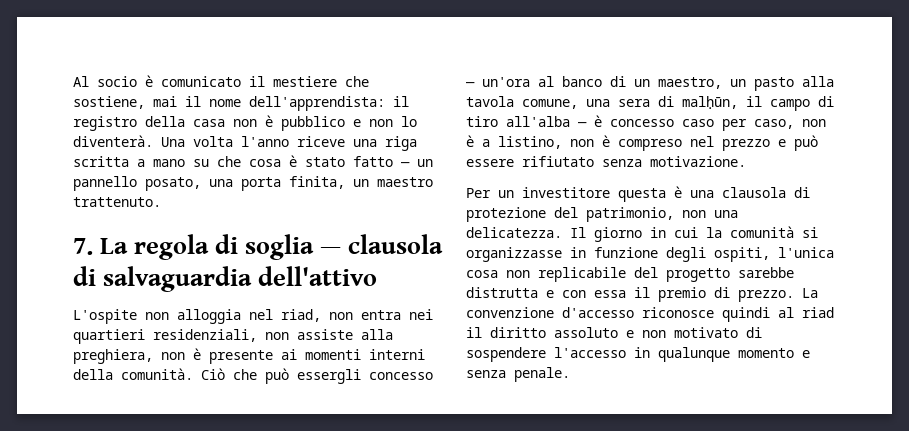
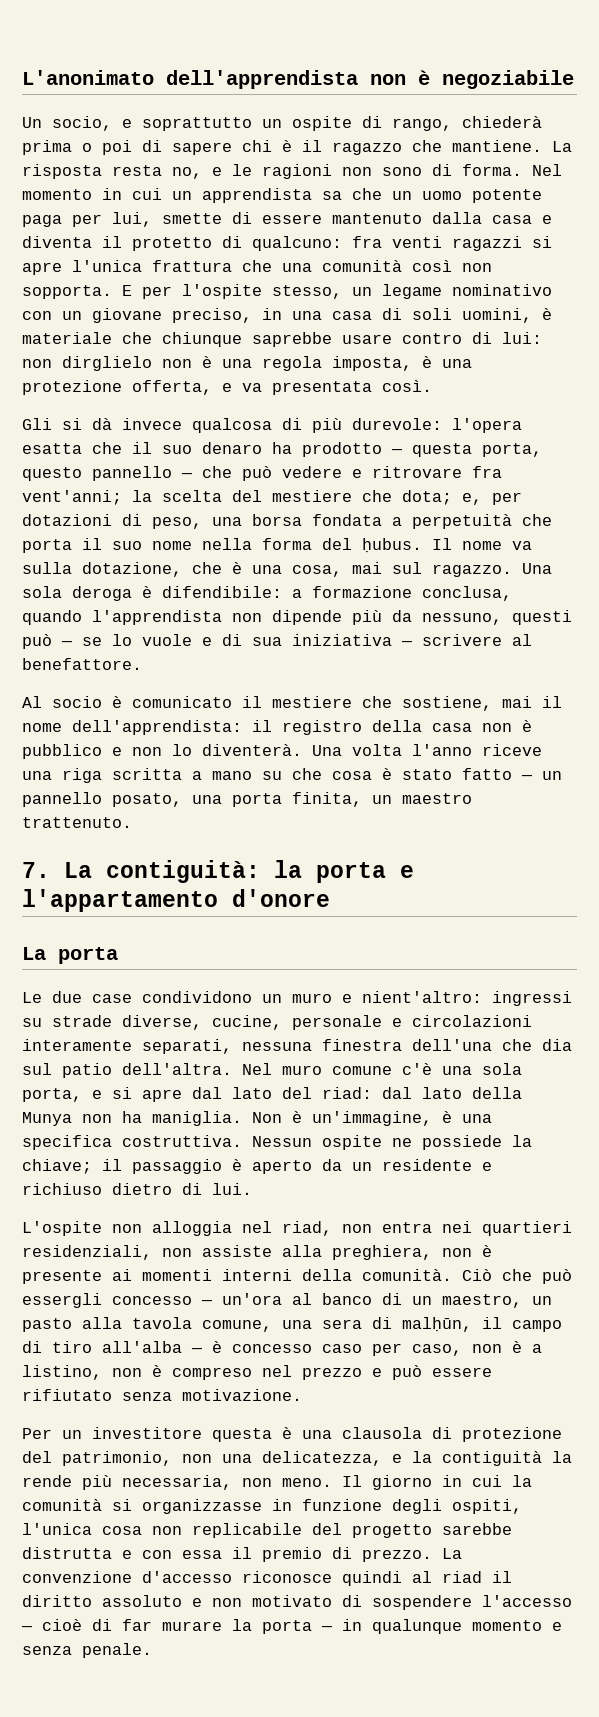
(73, 81) none -> [22,70,574,89] [22,116,542,131] [22,140,572,155] [22,164,562,179] [22,188,542,203] [22,212,552,227] [22,236,552,251] [22,260,492,275] [22,284,552,299] [22,308,552,323] [22,332,542,347] [22,356,472,371] [22,380,432,395] [22,418,522,433] [22,442,542,457] [22,466,502,481] [22,490,522,505] [22,514,552,529] [22,538,532,553] [22,562,552,577] [22,586,512,601] [22,610,572,625] [22,634,532,649] [22,658,142,670] L'anonimato dell'apprendista non è negoziabile // Un socio, e soprattutto un ospite di rango, chiederà prima o poi di sapere chi è il ragazzo che mantiene. La risposta resta no, e le ragioni non sono di forma. Nel momento in cui un apprendista sa che un uomo potente paga per lui, smette di essere mantenuto dalla casa e diventa il protetto di qualcuno: fra venti ragazzi si apre l'unica frattura che una comunità così non sopporta. E per l'ospite stesso, un legame nominativo con un giovane preciso, in una casa di soli uomini, è materiale che chiunque saprebbe usare contro di lui: non dirglielo non è una regola imposta, è una protezione offerta, e va presentata così. // Gli si dà invece qualcosa di più durevole: l'opera esatta che il suo denaro ha prodotto — questa porta, questo pannello — che può vedere e ritrovare fra vent'anni; la scelta del mestiere che dota; e, per dotazioni di peso, una borsa fondata a perpetuità che porta il suo nome nella forma del ḥubus. Il nome va sulla dotazione, che è una cosa, mai sul ragazzo. Una sola deroga è difendibile: a formazione conclusa, quando l'apprendista non dipende più da nessuno, questi può — se lo vuole e di sua iniziativa — scrivere al benefattore. //
[134,234,443,260] [73,266,377,292] regola di soglia — clausola di salvaguardia dell'attivo -> [106,860,414,883] [22,889,330,912] [22,947,118,964] [22,991,572,1006] [22,1015,532,1030] [22,1039,572,1054] [22,1063,522,1078] [22,1087,522,1102] [22,1111,492,1126] [22,1135,532,1150] [22,1159,492,1174] [22,1183,252,1195] contiguità: la porta e l'appartamento d'onore // La porta // Le due case condividono un muro e nient'altro: ingressi su strade diverse, cucine, personale e circolazioni interamente separati, nessuna finestra dell'una che dia sul patio dell'altra. Nel muro comune c'è una sola porta, e si apre dal lato del riad: dal lato della Munya non ha maniglia. Non è un'immagine, è una specifica costruttiva. Nessun ospite ne possiede la chiave; il passaggio è aperto da un residente e richiuso dietro di lui.
[466,227,562,238] delicatezza. -> [262,1451,572,1466] [22,1475,332,1490] delicatezza, e la contiguità la rende più necessaria, non meno.
(626, 352) none -> [21,1619,332,1634] — cioè di far murare la porta —

